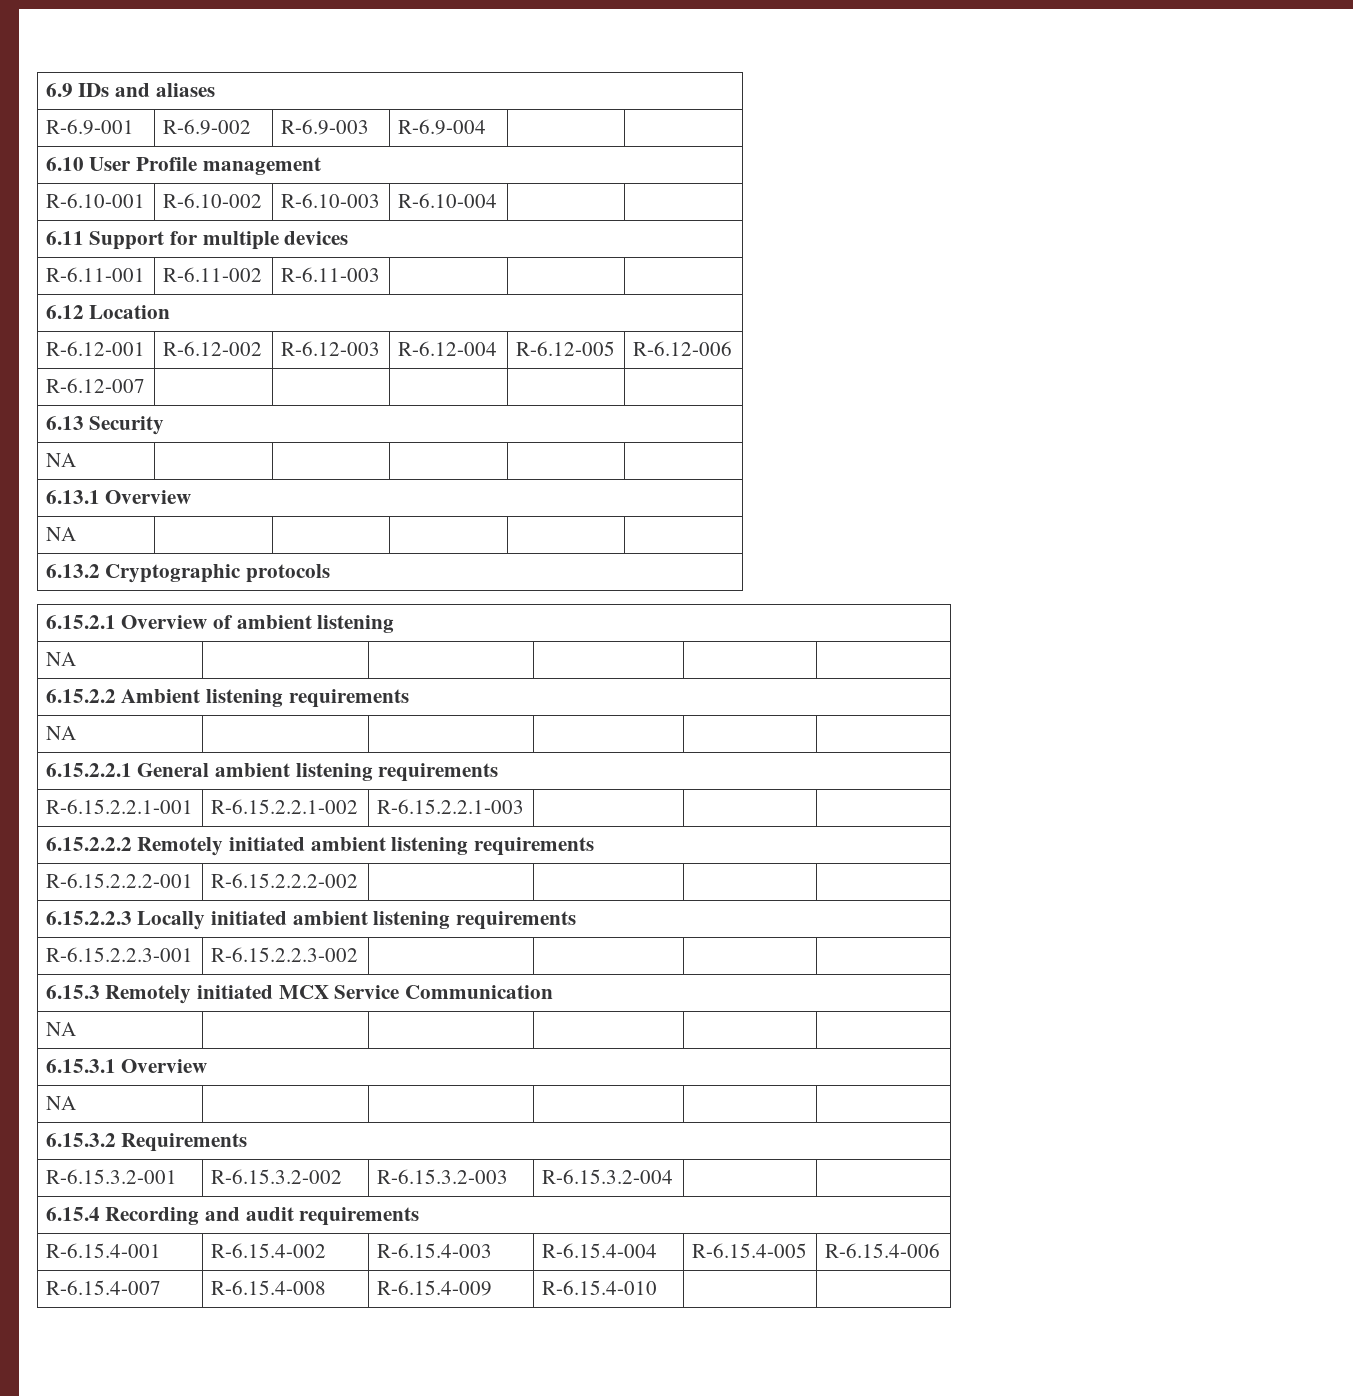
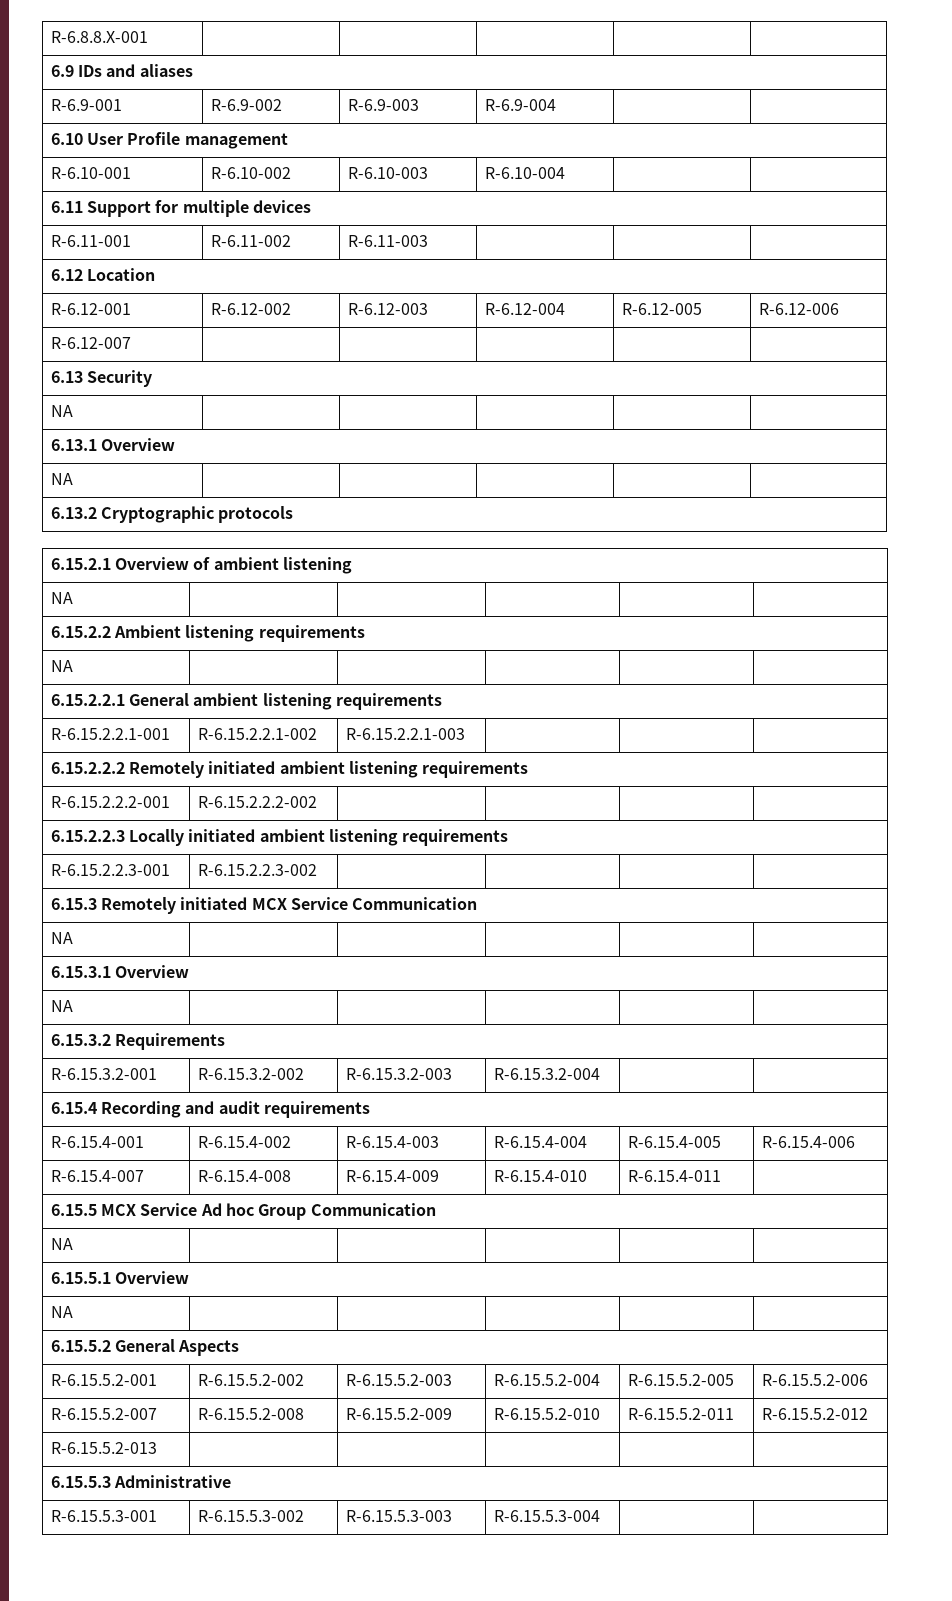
(45, 90) none -> [50,31,148,43] R-6.8.8.X-001 | | | | | //
(657, 1287) none -> [627,1170,721,1182] [50,1203,436,1220] [50,1238,73,1250] [50,1271,190,1284] [50,1306,73,1318] [50,1339,240,1356] [50,1374,157,1386] [197,1374,304,1386] [345,1374,452,1386] [493,1374,600,1386] [627,1374,734,1386] [761,1374,868,1386] [50,1408,157,1420] [197,1408,304,1420] [345,1408,452,1420] [493,1408,600,1420] [627,1408,734,1420] [761,1408,868,1420] [50,1442,157,1454] [50,1475,232,1488] [50,1510,157,1522] [197,1510,304,1522] [345,1510,452,1522] [493,1510,600,1522] | R-6.15.4-011 | // 6.15.5 MCX Service Ad hoc Group Communication // NA | | | | | // 6.15.5.1 Overview // NA | | | | | // 6.15.5.2 General Aspects // R-6.15.5.2-001 | R-6.15.5.2-002 | R-6.15.5.2-003 | R-6.15.5.2-004 | R-6.15.5.2-005 | R-6.15.5.2-006 // R-6.15.5.2-007 | R-6.15.5.2-008 | R-6.15.5.2-009 | R-6.15.5.2-010 | R-6.15.5.2-011 | R-6.15.5.2-012 // R-6.15.5.2-013 | | | | | // 6.15.5.3 Administrative // R-6.15.5.3-001 | R-6.15.5.3-002 | R-6.15.5.3-003 | R-6.15.5.3-004

